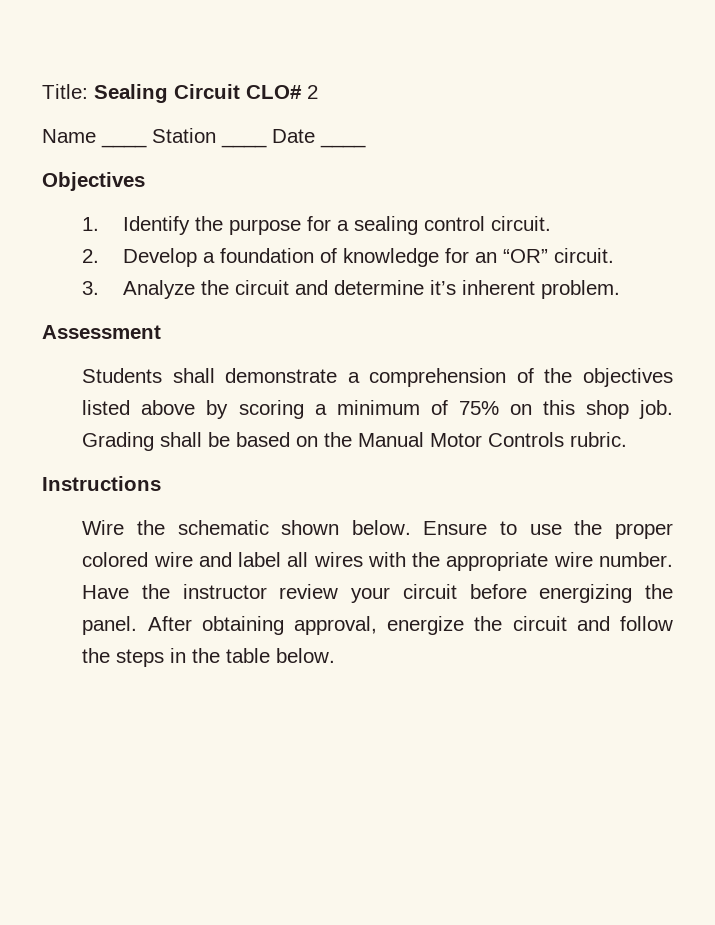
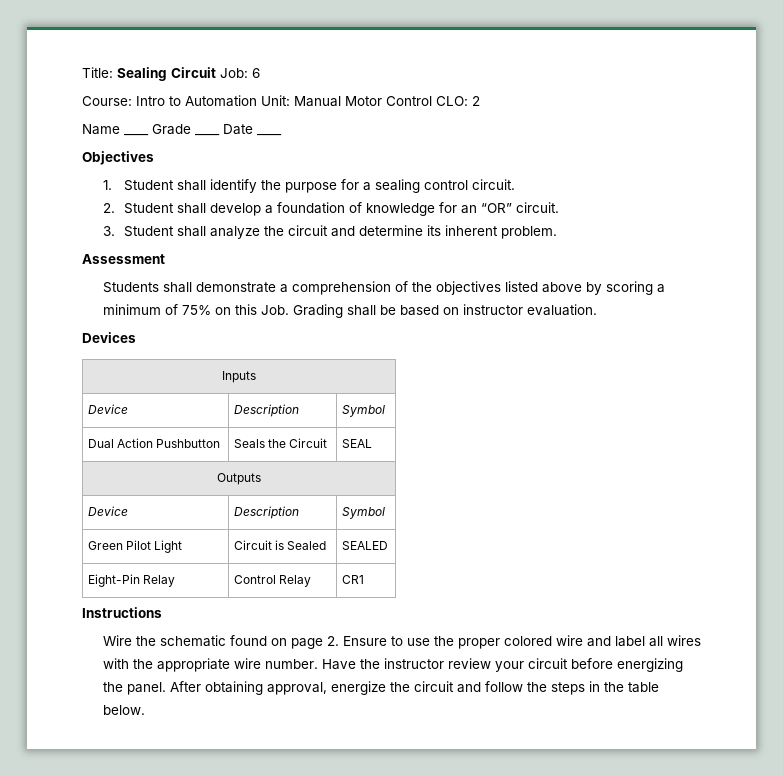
[246,85,302,99] CLO# -> [220,68,260,78] [82,95,468,107] Job: 6 // Course: Intro to Automation Unit: Manual Motor Control CLO:
[152,128,216,143] Station -> [152,124,191,135] Grade
[122,216,190,235] Identify -> [123,179,257,193] Student shall identify
[122,248,197,267] Develop -> [123,203,261,216] Student shall develop
[122,280,195,299] Analyze -> [123,226,260,239] Student shall analyze
[429,280,456,295] it’s -> [426,225,441,236] its
[585,400,673,419] shop job. -> [260,305,289,315] Job.
[324,432,628,447] the Manual Motor Controls rubric. -> [462,304,597,316] [82,332,136,343] [222,371,256,383] [87,404,128,414] [233,404,299,417] [341,405,385,417] [87,438,221,448] [233,438,328,448] [341,439,372,448] [217,473,261,485] [87,506,128,516] [233,506,299,519] [341,507,385,519] [87,540,183,553] [233,540,327,550] [341,541,388,550] [87,574,175,587] [233,575,311,587] [341,575,364,584] instructor evaluation. // Devices // Inputs // Device | Description | Symbol // Dual Action Pushbutton | Seals the Circuit | SEAL // Outputs // Device | Description | Symbol // Green Pilot Light | Circuit is Sealed | SEALED // Eight-Pin Relay | Control Relay | CR1
[281,520,411,535] shown below. -> [229,635,339,649] found on page 2.

